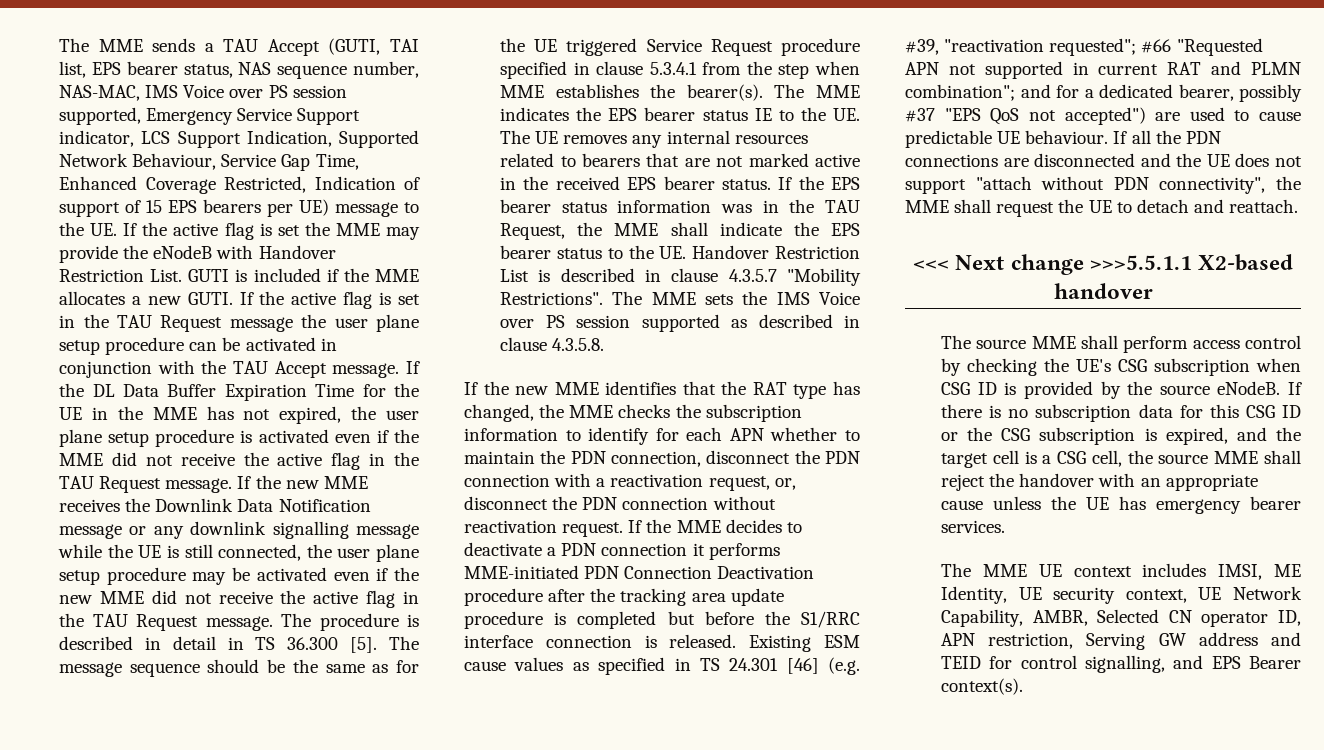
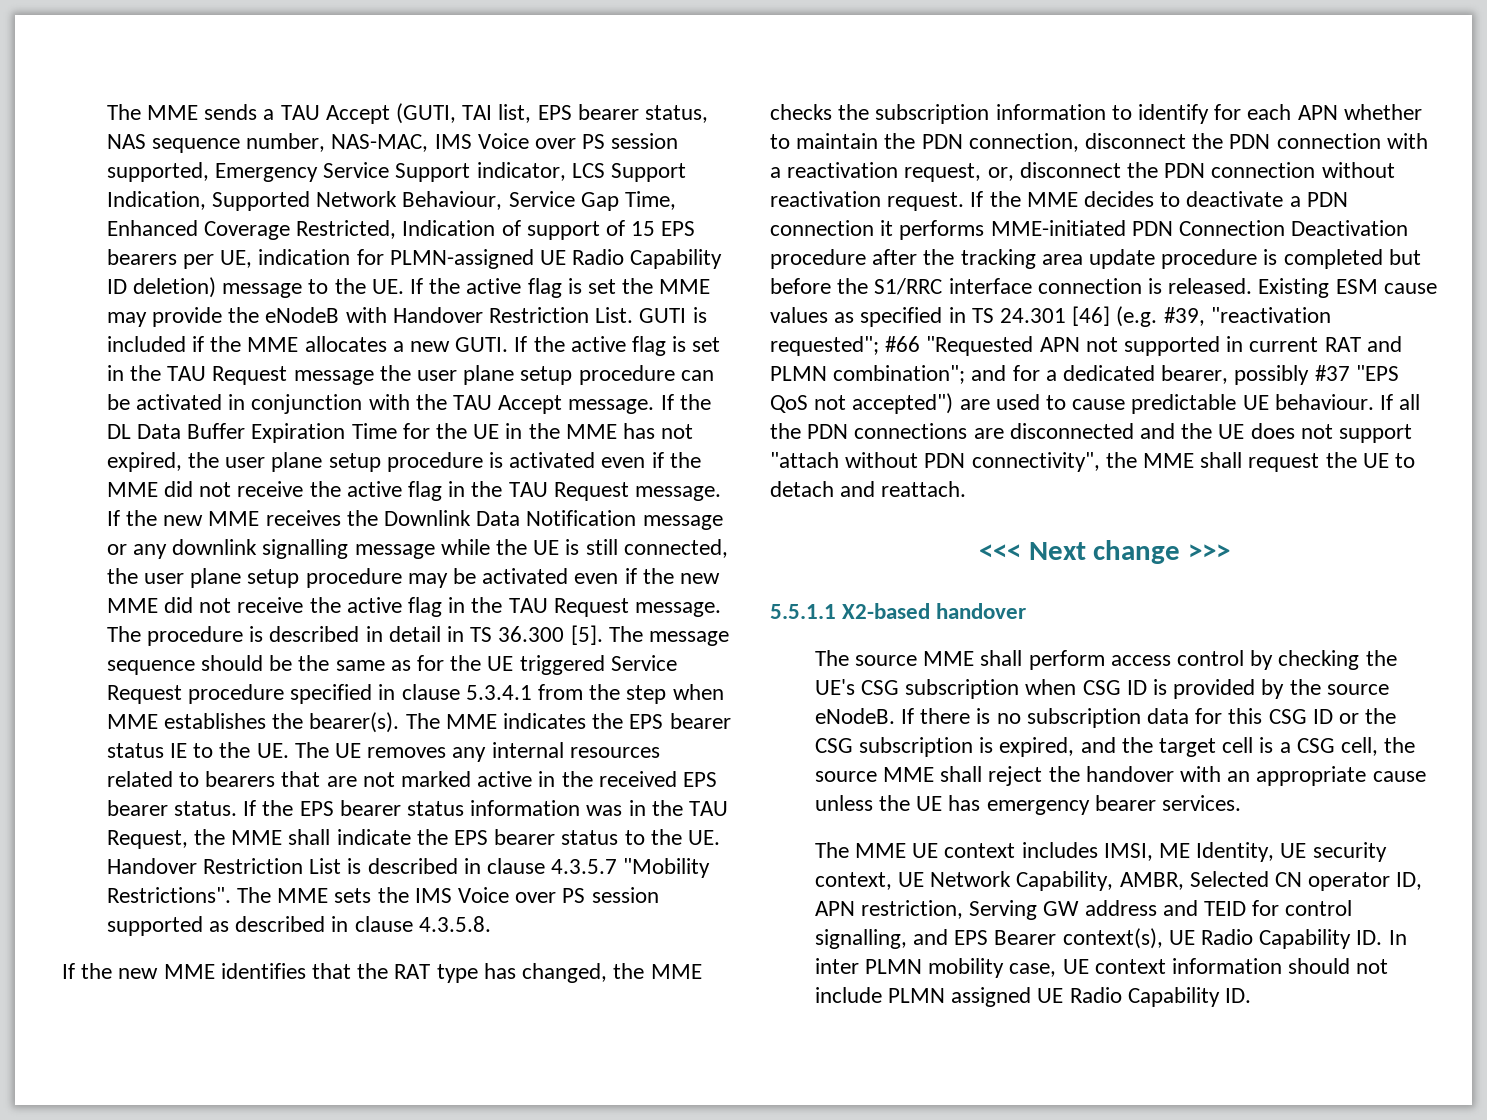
[299,199,330,216] UE) -> [220,249,723,269] [106,277,216,298] UE, indication for PLMN-assigned UE Radio Capability ID deletion)
[1089,255,1192,270] >>>5.5.1.1 -> [1188,544,1231,560] [770,604,836,619] >>> // 5.5.1.1
[941,678,1024,695] context(s). -> [1062,928,1407,949] [814,958,1389,978] [814,987,1251,1007] context(s), UE Radio Capability ID. In inter PLMN mobility case, UE context information should not include PLMN assigned UE Radio Capability ID.

